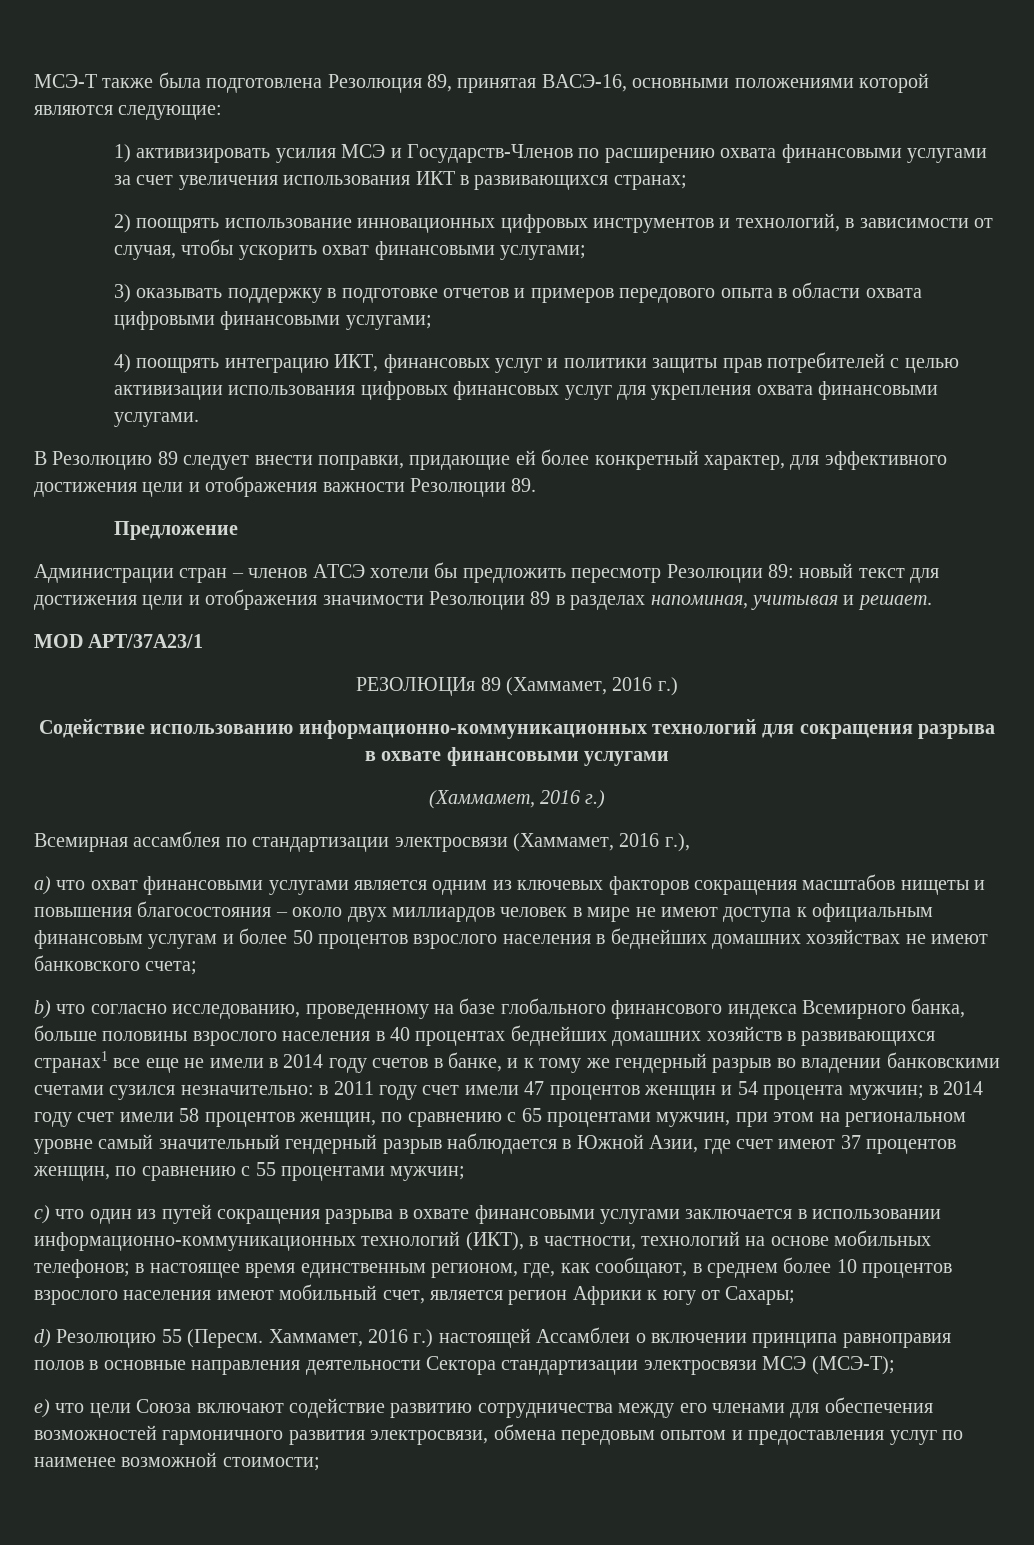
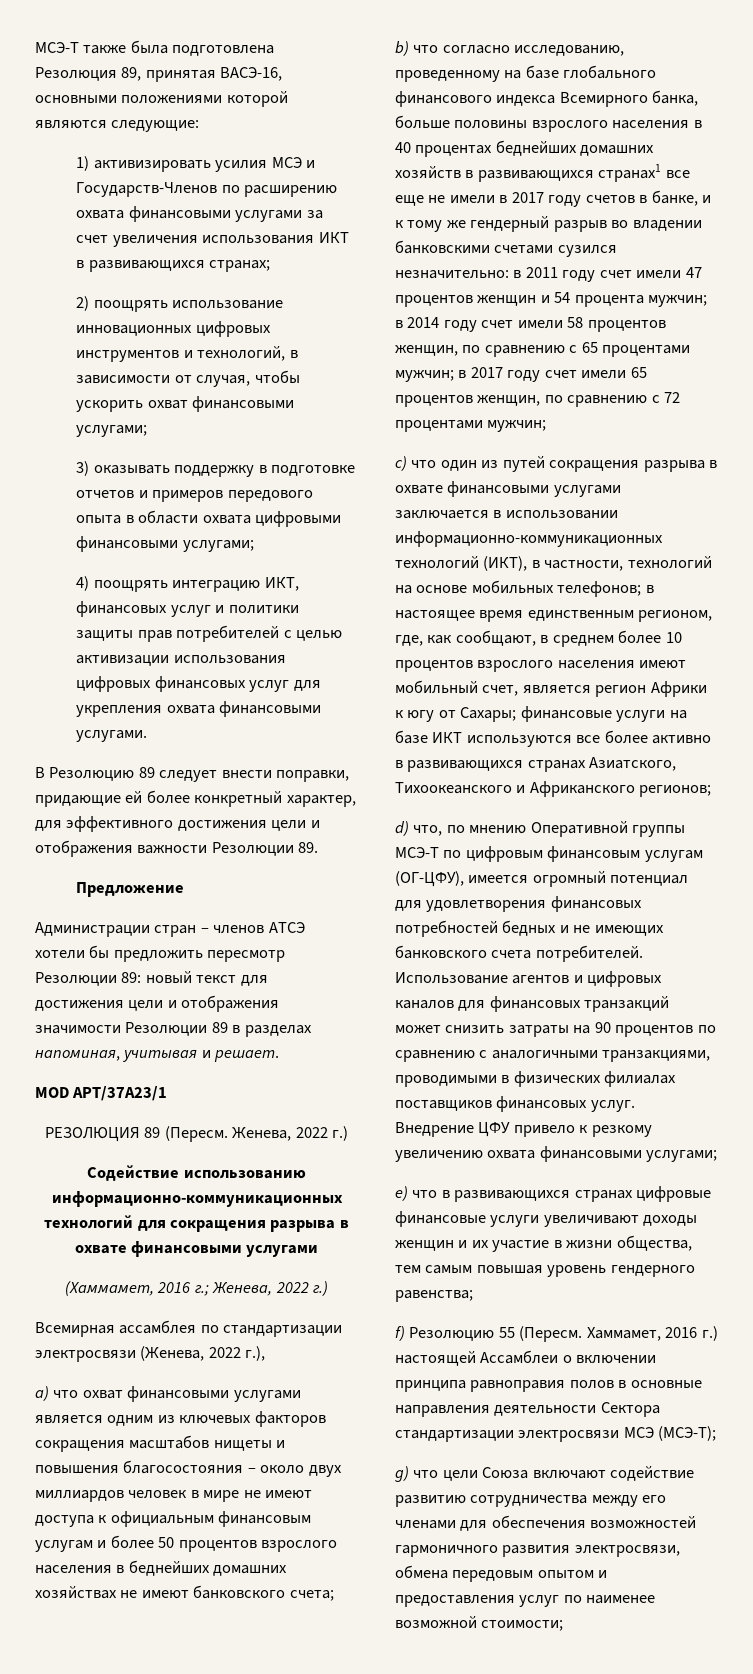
[356,677,653,696] РЕЗОЛЮЦИя 89 (Хаммамет, 2016 -> [44,1126,328,1142] РЕЗОЛЮЦИЯ 89 (Пересм. Женева, 2022
(580, 797) none -> [194,1282,309,1296] г.; Женева, 2022
[513,833,660,852] (Хаммамет, 2016 -> [140,1346,241,1361] (Женева, 2022
[283,1054,324,1068] 2014 -> [511,192,544,203] 2017
[656,1112,966,1127] [34,1133,957,1154] [33,1162,276,1181] мужчин, при этом на региональном уровне самый значительный гендерный разрыв наблюдается в Южной Азии, где счет имеют 37 процентов женщин, по сравнению с 55 -> [395,367,647,382] [395,392,681,407] мужчин; в 2017 году счет имели 65 процентов женщин, по сравнению с 72
[34,1329,51,1348] // d) -> [520,706,687,722] [395,730,712,747] [395,757,677,772] [395,781,712,797] [395,821,686,837] [395,846,703,862] [395,871,689,887] [395,896,642,912] [395,920,664,937] [395,945,643,962] [395,971,663,987] [395,996,670,1012] [395,1022,716,1037] [395,1050,711,1062] [395,1071,677,1087] [395,1096,635,1112] [395,1122,652,1137] [395,1146,718,1162] [395,1186,712,1202] [395,1211,698,1227] [395,1235,692,1252] [395,1265,695,1277] [395,1290,473,1302] [395,1326,405,1341] финансовые услуги на базе ИКТ используются все более активно в развивающихся странах Азиатского, Тихоокеанского и Африканского регионов; // d) что, по мнению Оперативной группы МСЭ-T по цифровым финансовым услугам (ОГ-ЦФУ), имеется огромный потенциал для удовлетворения финансовых потребностей бедных и не имеющих банковского счета потребителей. Использование агентов и цифровых каналов для финансовых транзакций может снизить затраты на 90 процентов по сравнению с аналогичными транзакциями, проводимыми в физических филиалах поставщиков финансовых услуг. Внедрение ЦФУ привело к резкому увеличению охвата финансовыми услугами; // e) что в развивающихся странах цифровые финансовые услуги увеличивают доходы женщин и их участие в жизни общества, тем самым повышая уровень гендерного равенства; // f)
[34,1399,50,1418] e) -> [395,1466,409,1482] g)

